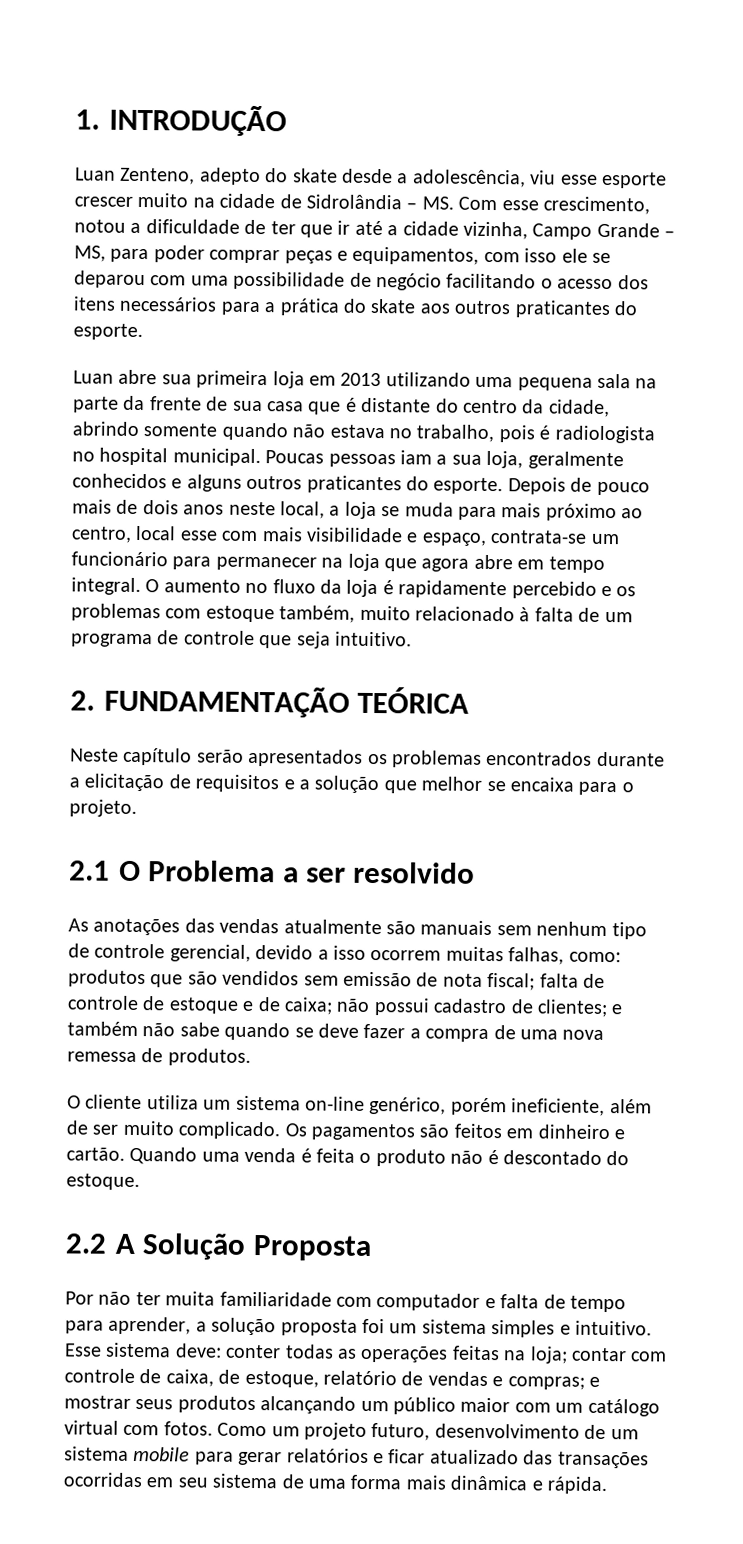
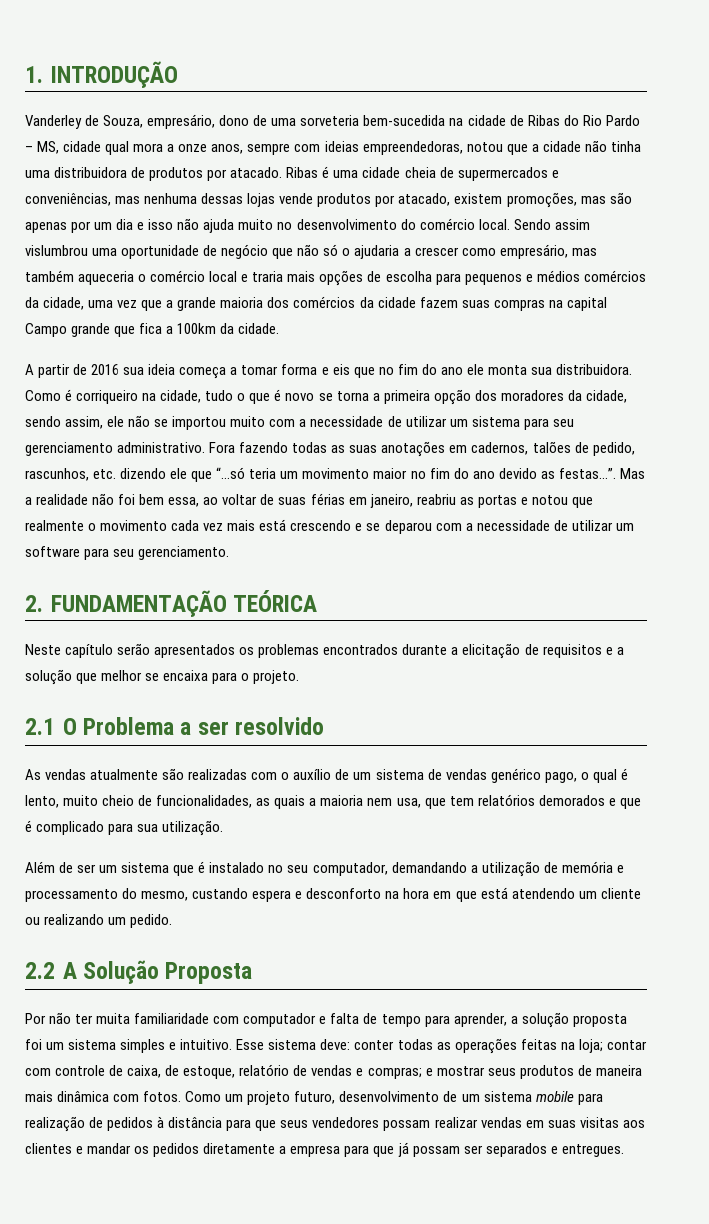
[75,167,667,189] [74,192,650,215] [74,219,676,240] [74,245,611,265] [74,270,649,291] [73,296,638,319] [73,323,143,341] [73,369,658,391] [73,395,610,418] [72,421,655,444] [72,447,624,470] [72,473,650,496] [72,499,644,522] [71,525,620,546] [71,551,605,573] [71,577,637,599] [71,603,633,623] [71,630,412,649] Luan Zenteno, adepto do skate desde a adolescência, viu esse esporte crescer muito na cidade de Sidrolândia – MS. Com esse crescimento, notou a dificuldade de ter que ir até a cidade vizinha, Campo Grande – MS, para poder comprar peças e equipamentos, com isso ele se deparou com uma possibilidade de negócio facilitando o acesso dos itens necessários para a prática do skate aos outros praticantes do esporte. // Luan abre sua primeira loja em 2013 utilizando uma pequena sala na parte da frente de sua casa que é distante do centro da cidade, abrindo somente quando não estava no trabalho, pois é radiologista no hospital municipal. Poucas pessoas iam a sua loja, geralmente conhecidos e alguns outros praticantes do esporte. Depois de pouco mais de dois anos neste local, a loja se muda para mais próximo ao centro, local esse com mais visibilidade e espaço, contrata-se um funcionário para permanecer na loja que agora abre em tempo integral. O aumento no fluxo da loja é rapidamente percebido e os problemas com estoque também, muito relacionado à falta de um programa de controle que seja intuitivo. -> [25,114,640,129] [25,140,641,155] [25,166,559,181] [25,192,632,208] [25,218,590,233] [25,244,597,259] [25,270,646,286] [25,296,607,311] [25,323,280,337] [25,364,633,379] [25,389,627,405] [25,415,574,430] [25,441,635,457] [25,467,645,482] [25,493,593,508] [25,519,634,534] [25,546,230,560] Vanderley de Souza, empresário, dono de uma sorveteria bem-sucedida na cidade de Ribas do Rio Pardo – MS, cidade qual mora a onze anos, sempre com ideias empreendedoras, notou que a cidade não tinha uma distribuidora de produtos por atacado. Ribas é uma cidade cheia de supermercados e conveniências, mas nenhuma dessas lojas vende produtos por atacado, existem promoções, mas são apenas por um dia e isso não ajuda muito no desenvolvimento do comércio local. Sendo assim vislumbrou uma oportunidade de negócio que não só o ajudaria a crescer como empresário, mas também aqueceria o comércio local e traria mais opções de escolha para pequenos e médios comércios da cidade, uma vez que a grande maioria dos comércios da cidade fazem suas compras na capital Campo grande que fica a 100km da cidade. // A partir de 2016 sua ideia começa a tomar forma e eis que no fim do ano ele monta sua distribuidora. Como é corriqueiro na cidade, tudo o que é novo se torna a primeira opção dos moradores da cidade, sendo assim, ele não se importou muito com a necessidade de utilizar um sistema para seu gerenciamento administrativo. Fora fazendo todas as suas anotações em cadernos, talões de pedido, rascunhos, etc. dizendo ele que “...só teria um movimento maior no fim do ano devido as festas...”. Mas a realidade não foi bem essa, ao voltar de suas férias em janeiro, reabriu as portas e notou que realmente o movimento cada vez mais está crescendo e se deparou com a necessidade de utilizar um software para seu gerenciamento.
[93,918,215,936] anotações das -> (41, 774) none
[420,920,647,940] [68,943,621,965] [68,969,605,991] [67,995,624,1018] [67,1021,605,1043] [67,1048,251,1066] [67,1094,652,1117] [66,1120,625,1141] [66,1146,630,1167] [66,1173,140,1191] manuais sem nenhum tipo de controle gerencial, devido a isso ocorrem muitas falhas, como: produtos que são vendidos sem emissão de nota fiscal; falta de controle de estoque e de caixa; não possui cadastro de clientes; e também não sabe quando se deve fazer a compra de uma nova remessa de produtos. // O cliente utiliza um sistema on-line genérico, porém ineficiente, além de ser muito complicado. Os pagamentos são feitos em dinheiro e cartão. Quando uma venda é feita o produto não é descontado do estoque. -> [188,768,628,783] [25,794,641,809] [25,820,224,836] [25,861,624,877] [25,887,641,902] [25,914,173,928] realizadas com o auxílio de um sistema de vendas genérico pago, o qual é lento, muito cheio de funcionalidades, as quais a maioria nem usa, que tem relatórios demorados e que é complicado para sua utilização. // Além de ser um sistema que é instalado no seu computador, demandando a utilização de memória e processamento do mesmo, custando espera e desconforto na hora em que está atendendo um cliente ou realizando um pedido.
[260,1396,660,1417] [64,1420,119,1435] alcançando um público maior com um catálogo virtual -> [577,1065,642,1076] [25,1091,110,1102] de maneira mais dinâmica
[238,1448,649,1469] [63,1472,607,1495] gerar relatórios e ficar atualizado das transações ocorridas em seu sistema de uma forma mais dinâmica e rápida. -> [25,1116,645,1132] [25,1142,624,1157] realização de pedidos à distância para que seus vendedores possam realizar vendas em suas visitas aos clientes e mandar os pedidos diretamente a empresa para que já possam ser separados e entregues.

